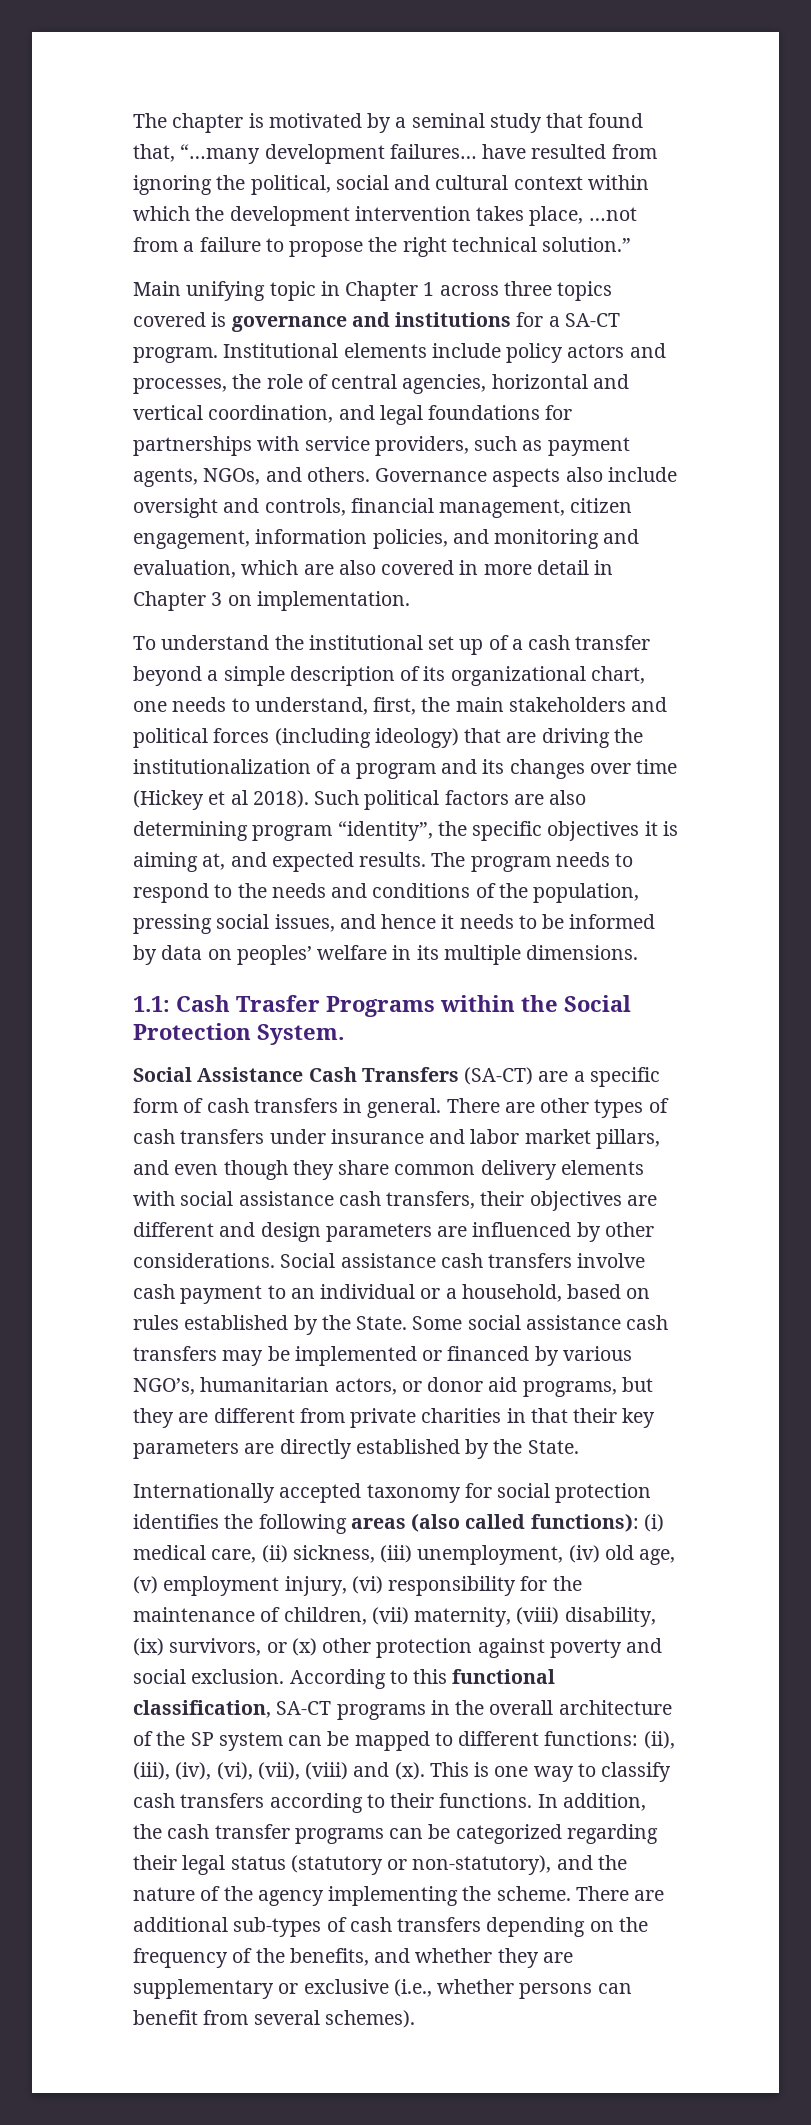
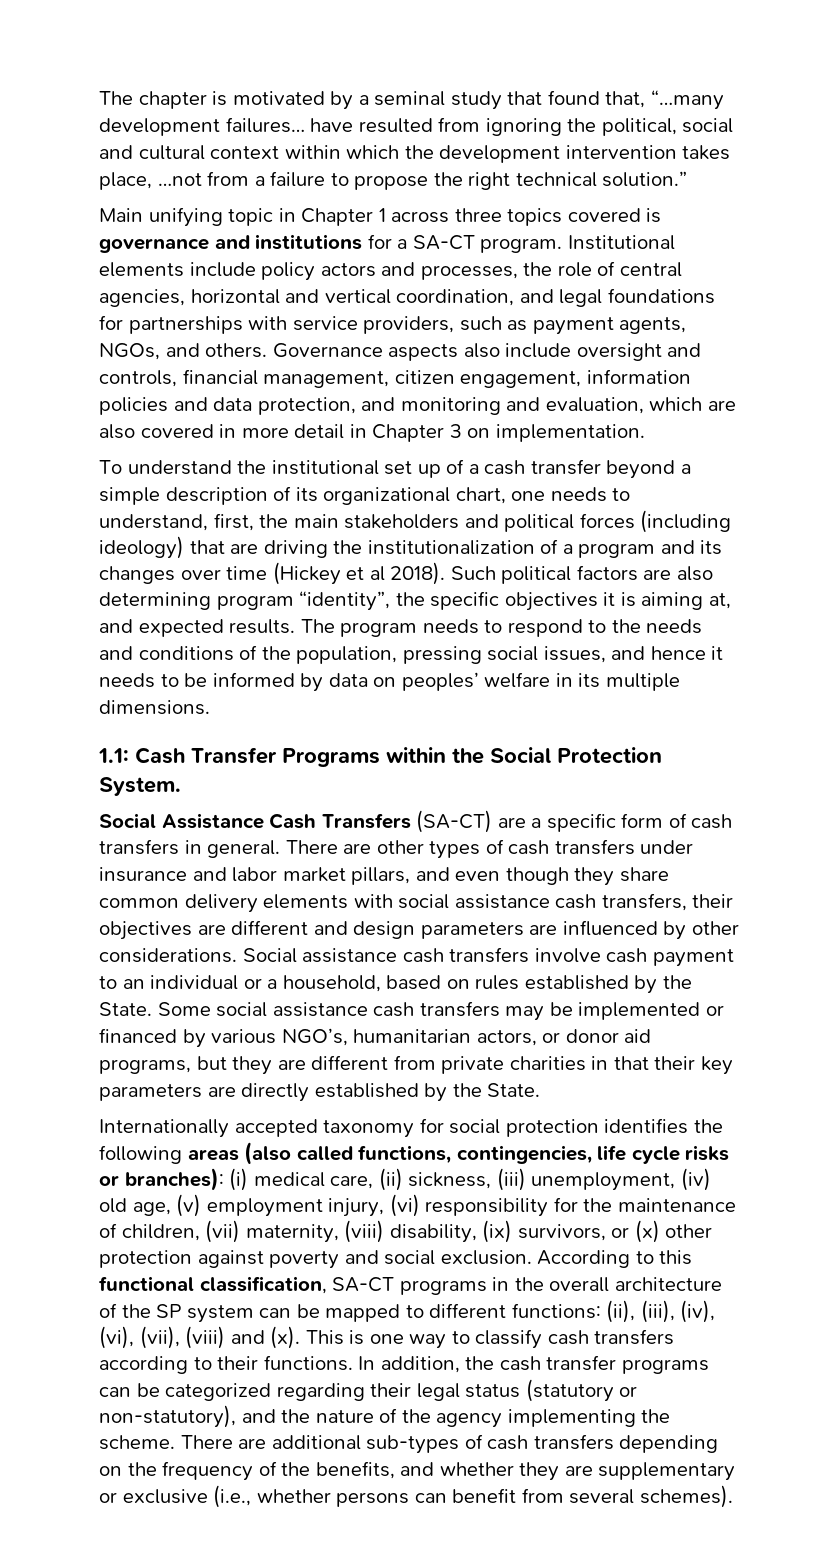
[372,529,448,549] policies, -> [99,397,356,415] policies and data protection,
[236,995,320,1012] Trasfer -> [191,747,277,764] Transfer
[530,1513,639,1532] functions): -> [358,1145,730,1164] [99,1168,224,1191] functions, contingencies, life cycle risks or branches):

